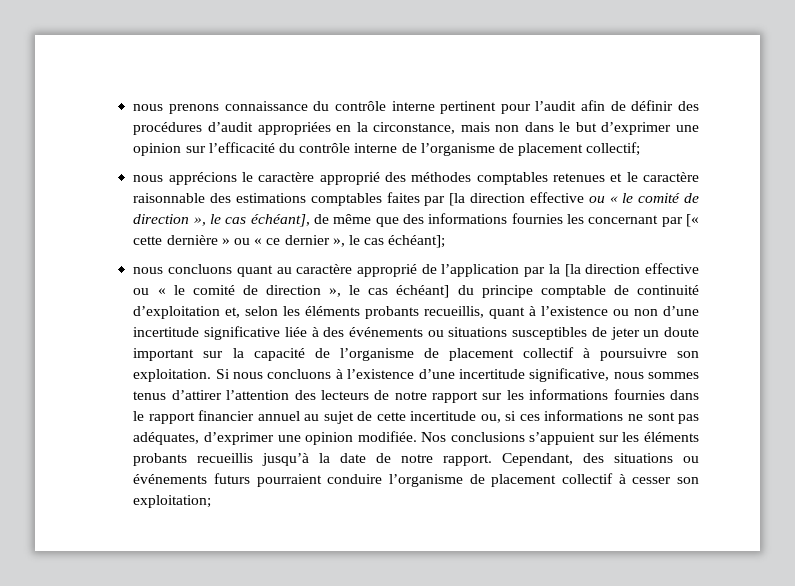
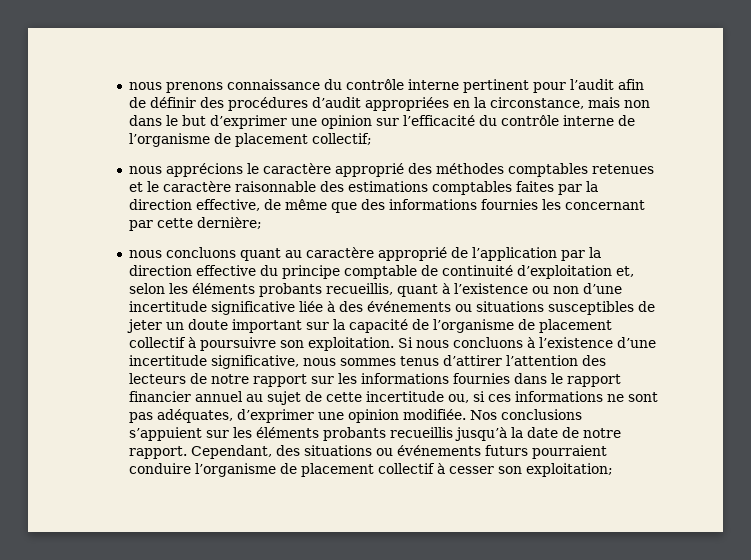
[449,192,700,206] [133,214,310,227] [la direction effective ou « le comité de direction », le cas échéant], -> [586,181,599,192] [129,199,261,211] la direction effective,
[686,214,700,227] [133,235,446,248] [« cette dernière » ou « ce dernier », le cas échéant]; -> [157,217,263,229] cette dernière;
[564,263,699,277] [133,285,450,298] [la direction effective ou « le comité de direction », le cas échéant] -> [129,265,257,276] direction effective

